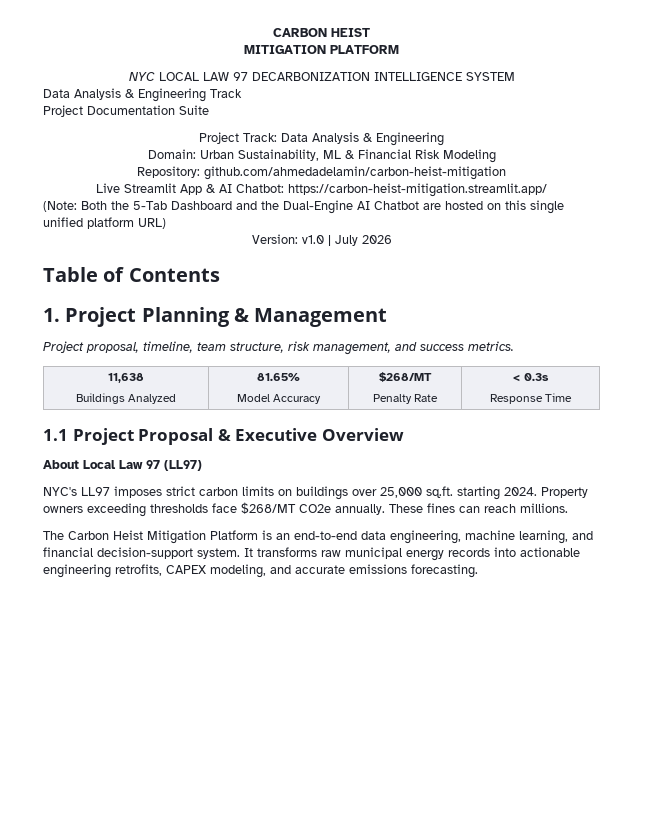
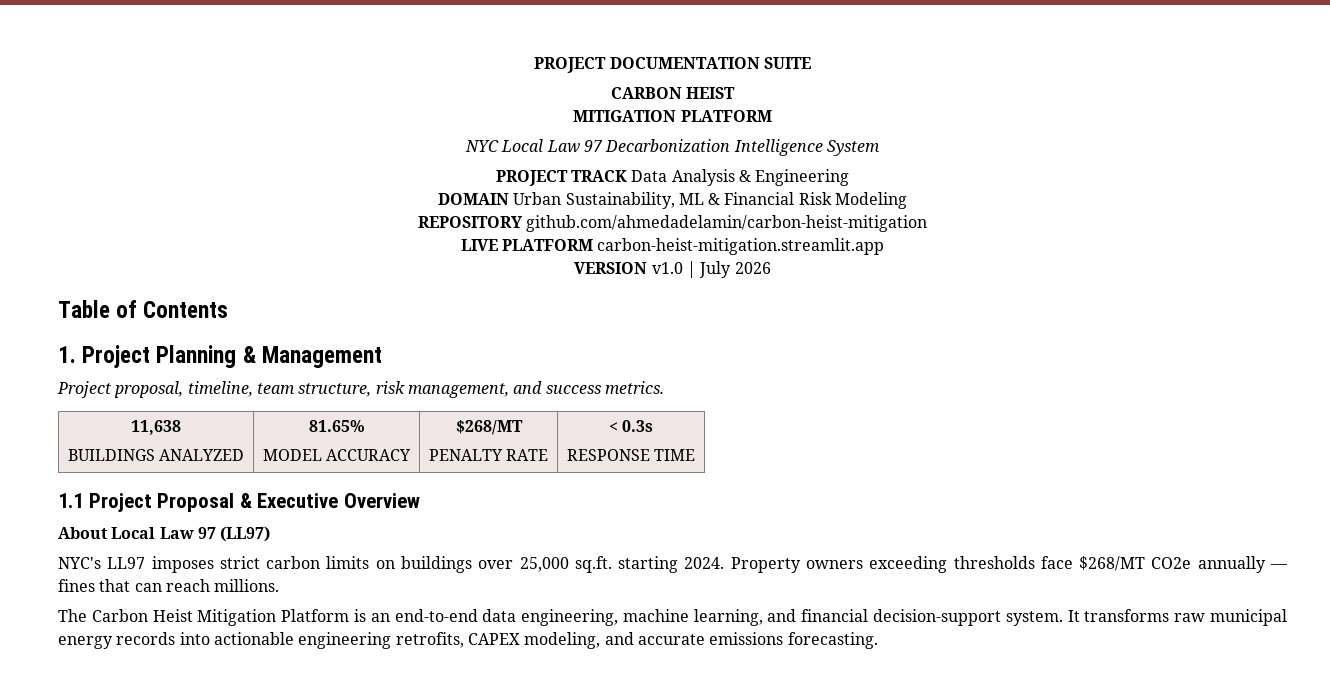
(273, 32) none -> [534,57,811,73] PROJECT DOCUMENTATION SUITE //
[158,72,515,81] [43,88,242,102] [43,105,209,117] [199,132,277,144] LOCAL LAW 97 DECARBONIZATION INTELLIGENCE SYSTEM // Data Analysis & Engineering Track // Project Documentation Suite // Project Track: -> [501,139,880,156] [495,170,628,186] Local Law 97 Decarbonization Intelligence System // PROJECT TRACK
[147,149,196,159] Domain: -> [437,193,509,205] DOMAIN
[137,166,200,178] Repository: -> [417,216,523,228] REPOSITORY
[96,183,547,197] [43,200,564,214] [43,217,166,229] [251,234,298,244] Live Streamlit App & AI Chatbot: https://carbon-heist-mitigation.streamlit.app/ // (Note: Both the 5-Tab Dashboard and the Dual-Engine AI Chatbot are hosted on this single unified platform URL) // Version: -> [460,238,885,255] [574,262,648,274] LIVE PLATFORM carbon-heist-mitigation.streamlit.app // VERSION
[75,393,177,404] Buildings Analyzed -> [67,449,245,461] BUILDINGS ANALYZED
[236,394,322,404] Model Accuracy -> [262,449,412,461] MODEL ACCURACY
[372,394,439,404] Penalty Rate -> [428,449,549,461] PENALTY RATE
[489,393,573,404] Response Time -> [566,449,696,461] RESPONSE TIME
[335,503,455,515] annually. These fines -> [1197,556,1288,573] [58,579,131,592] annually — fines that

